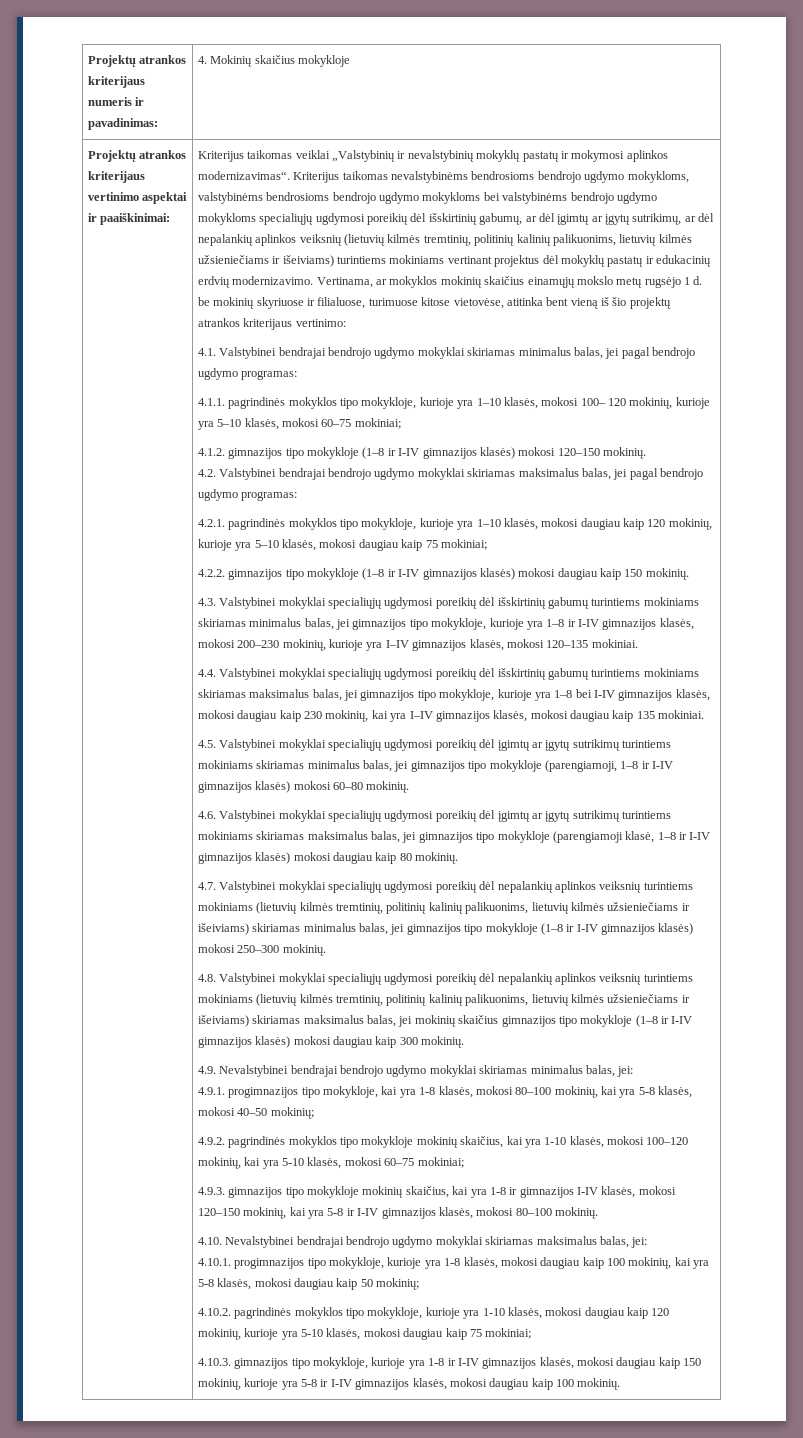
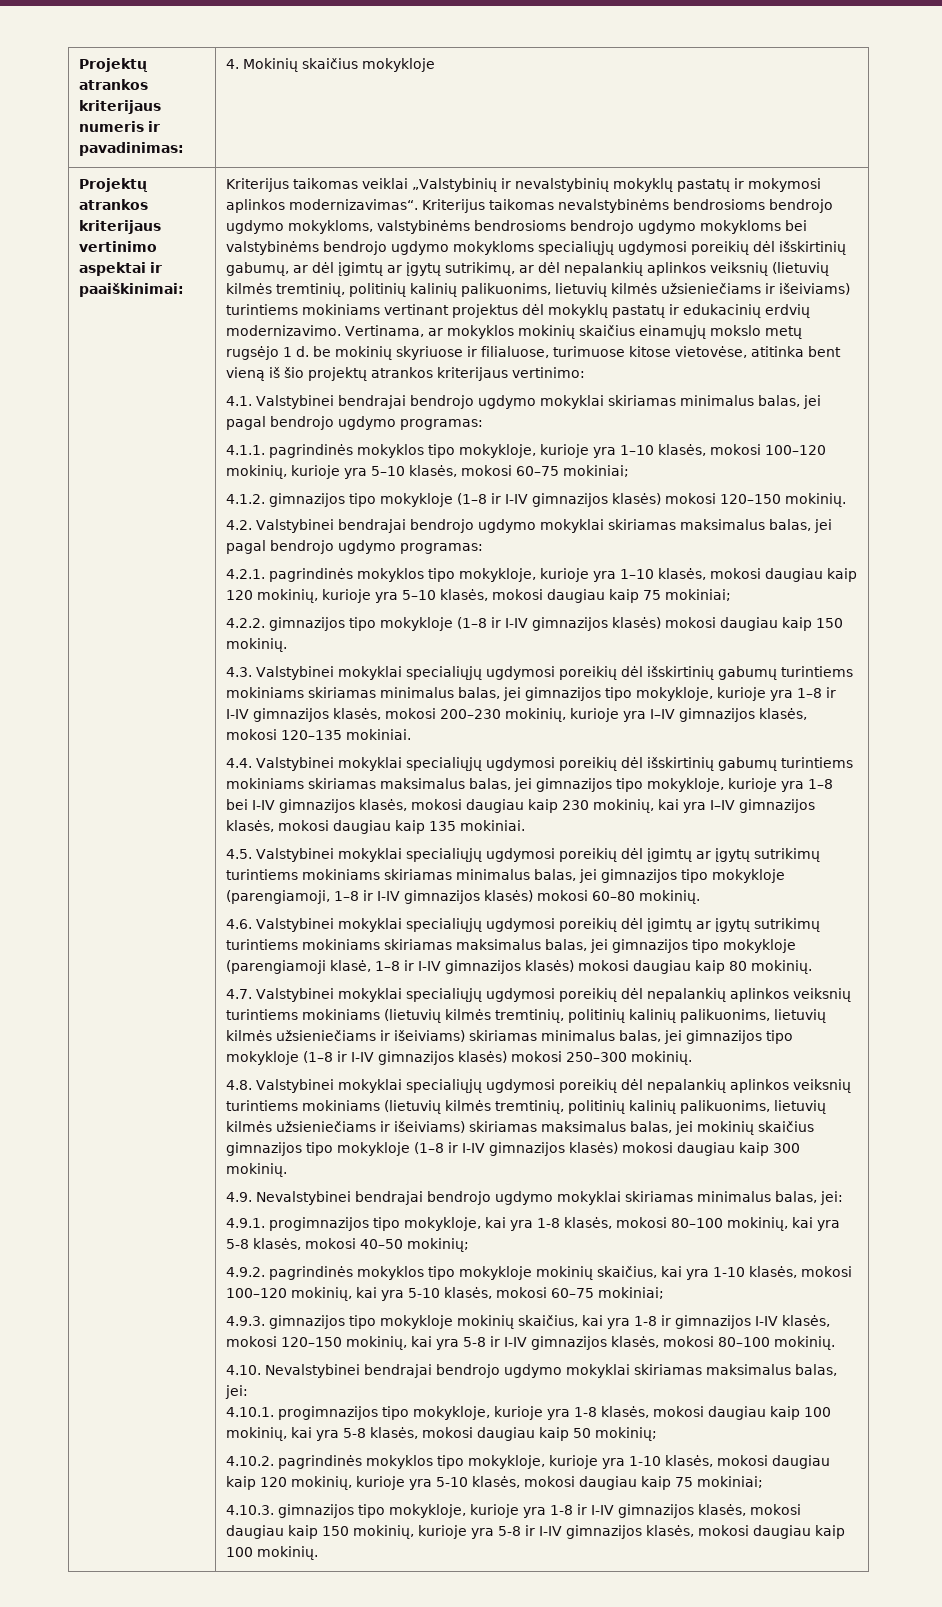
[580,398,627,406] 100– 120 -> [764,445,826,455] 100–120

